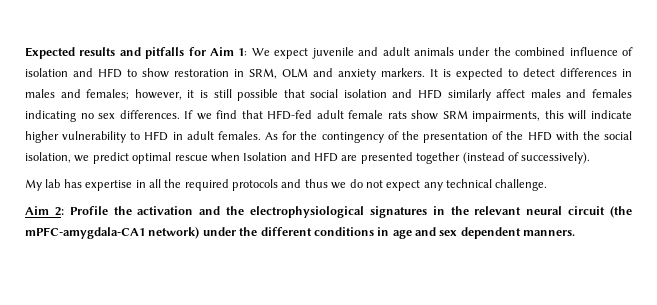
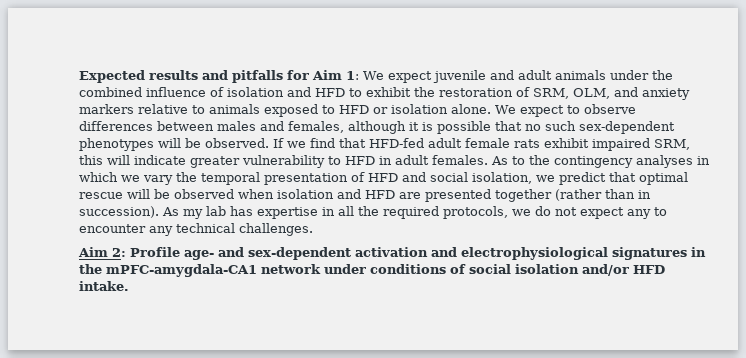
[142,68,632,80] [25,89,182,100] show restoration in SRM, OLM and anxiety markers. It is expected to detect differences in males and females; however, -> [366,87,690,100] [79,104,636,117] [79,121,406,134] exhibit the restoration of SRM, OLM, and anxiety markers relative to animals exposed to HFD or isolation alone. We expect to observe differences between males and females, although
[213,89,232,98] still -> (433, 126) none
[310,89,632,101] [25,110,180,122] social isolation and HFD similarly affect males and females indicating no sex differences. -> [525,121,675,134] [79,138,269,151] no such sex-dependent phenotypes will be observed.
[411,110,541,122] show SRM impairments, -> [544,138,690,151] exhibit impaired SRM,
[25,131,59,143] higher -> [190,156,240,168] greater
[282,131,298,140] for -> [512,156,525,165] to
[387,131,600,143] of the presentation of the HFD with the -> [636,155,710,168] [79,172,426,185] analyses in which we vary the temporal presentation of HFD and
(129, 158) none -> [609,172,636,182] that
[210,152,288,162] when Isolation -> [127,189,334,199] will be observed when isolation
[462,152,591,164] [25,179,42,191] (instead of successively). // My -> [555,189,651,201] [79,206,203,219] (rather than in succession). As my
[232,179,328,191] protocols and thus -> [443,206,508,219] protocols,
[446,179,548,191] technical challenge. -> [654,207,667,216] [79,223,313,236] to encounter any technical challenges.
[113,206,132,215] the -> [184,247,351,260] age- and sex-dependent
[226,206,245,215] the -> (457, 252) none
[474,206,632,218] [25,227,576,239] relevant neural circuit (the mPFC-amygdala-CA1 network) under the different conditions in age and sex dependent manners. -> [106,264,665,277] [79,281,129,291] mPFC-amygdala-CA1 network under conditions of social isolation and/or HFD intake.

